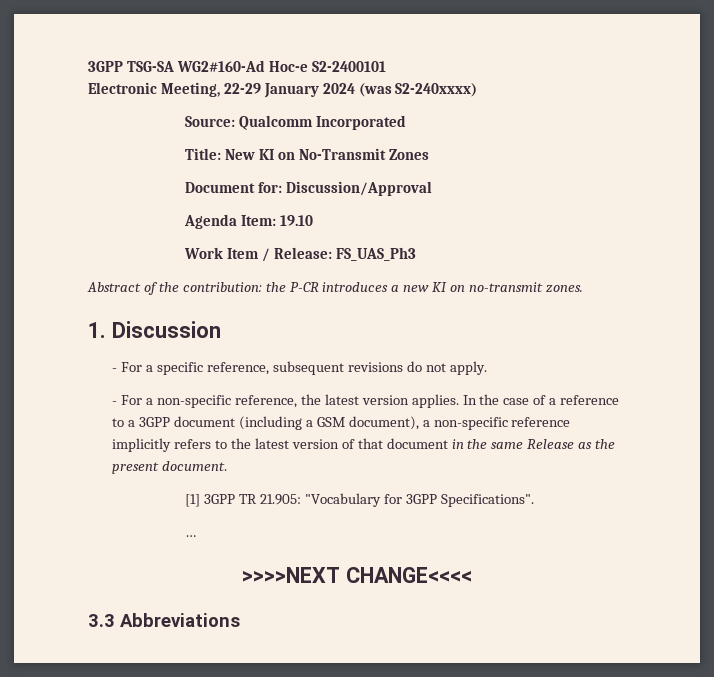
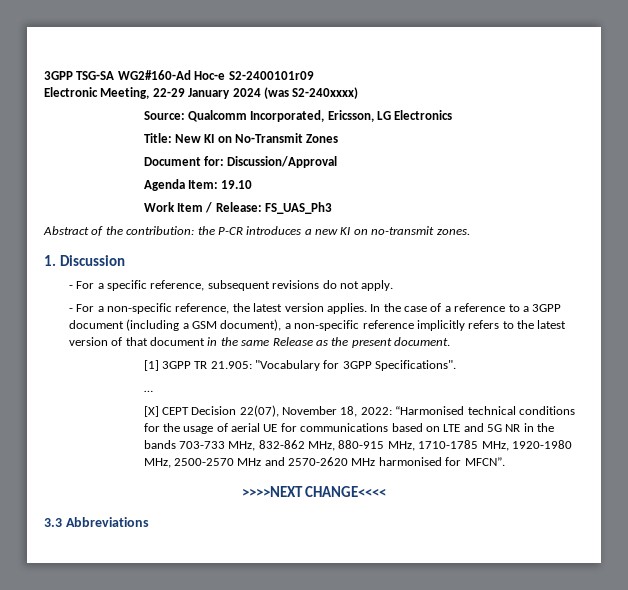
[311,61,386,72] S2-2400101 -> [228,71,314,80] S2-2400101r09
[316,115,407,130] Incorporated -> [250,110,453,122] Incorporated, Ericsson, LG Electronics
(197, 536) none -> [143,405,575,417] [143,423,555,434] [143,440,572,451] [143,457,505,468] // [X] CEPT Decision 22(07), November 18, 2022: “Harmonised technical conditions for the usage of aerial UE for communications based on LTE and 5G NR in the bands 703-733 MHz, 832-862 MHz, 880-915 MHz, 1710-1785 MHz, 1920-1980 MHz, 2500-2570 MHz and 2570-2620 MHz harmonised for MFCN”.

